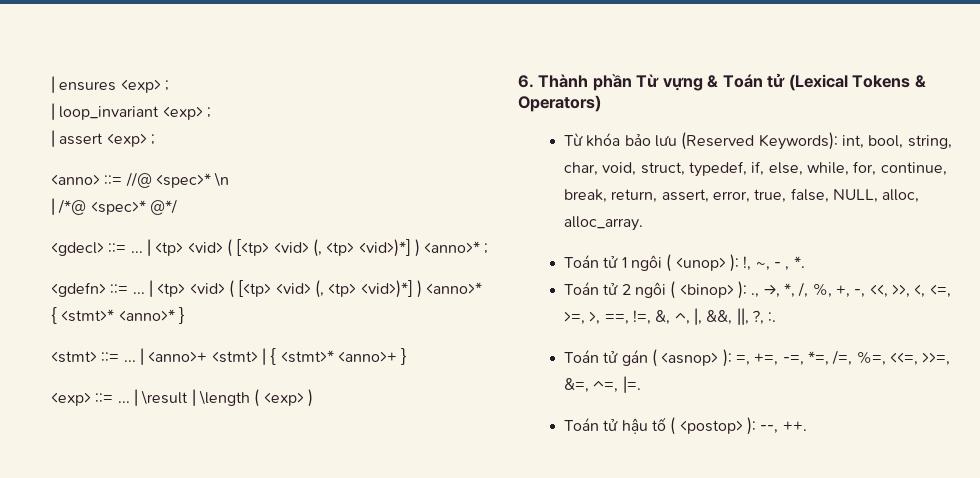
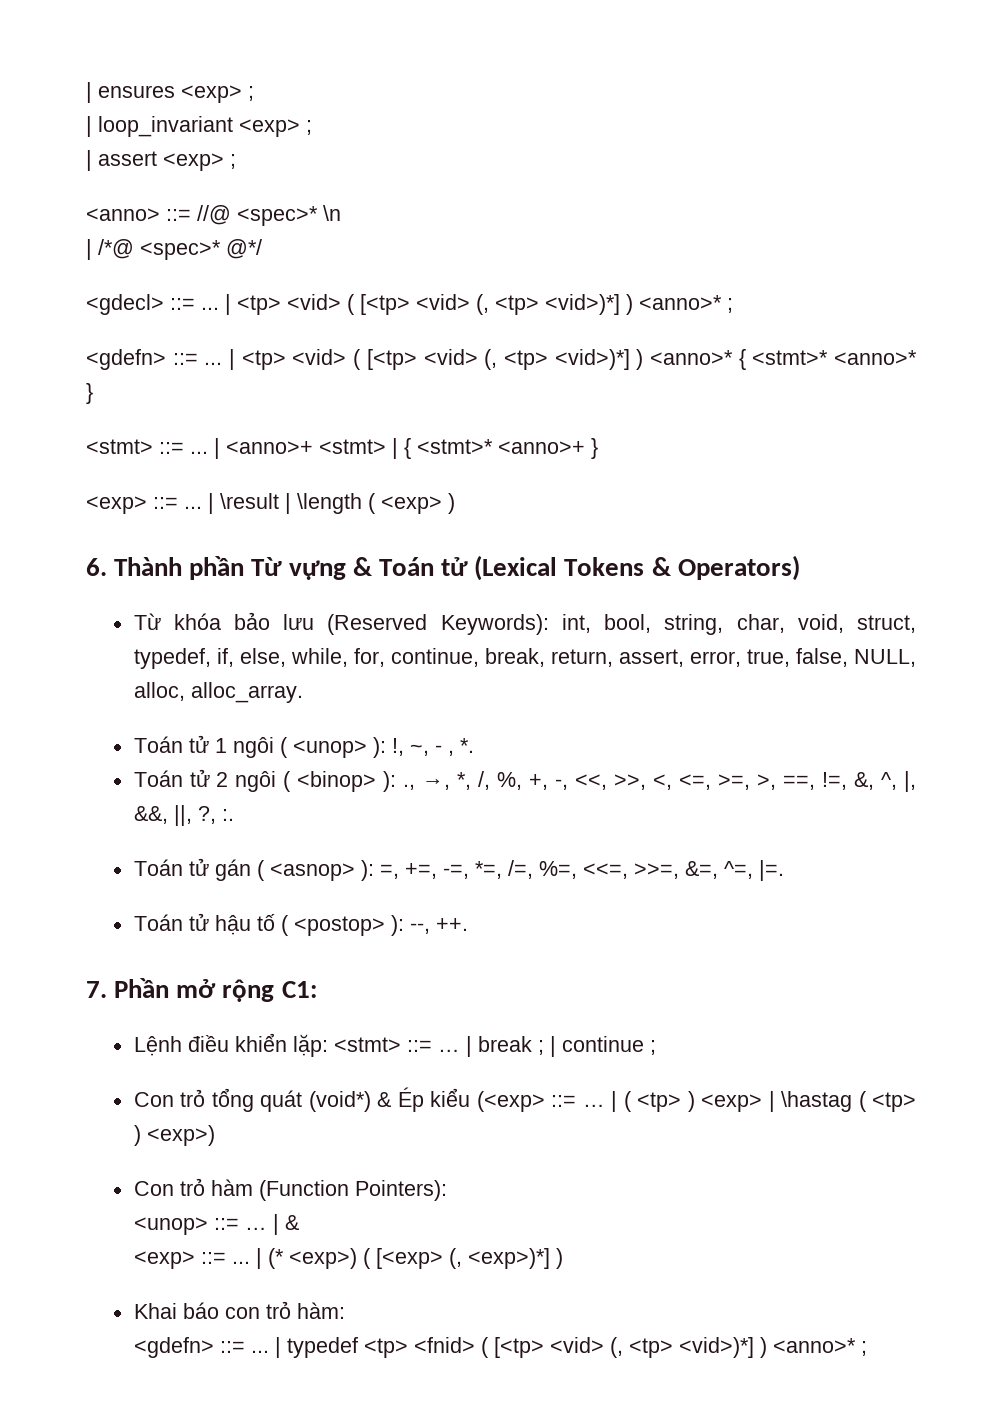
(807, 426) none -> [86,978,317,1002] [133,1033,656,1057] [133,1087,916,1112] [133,1125,215,1146] [133,1178,447,1201] [133,1214,299,1235] [133,1248,563,1269] [133,1301,345,1319] [133,1337,867,1358] // 7. Phần mở rộng C1: // Lệnh điều khiển lặp: <stmt> ::= … | break ; | continue ; // Con trỏ tổng quát (void*) & Ép kiểu (<exp> ::= … | ( <tp> ) <exp> | \hastag ( <tp> ) <exp>) // Con trỏ hàm (Function Pointers): // <unop> ::= … | & // <exp> ::= ... | (* <exp>) ( [<exp> (, <exp>)*] ) // Khai báo con trỏ hàm: // <gdefn> ::= ... | typedef <tp> <fnid> ( [<tp> <vid> (, <tp> <vid>)*] ) <anno>* ;

